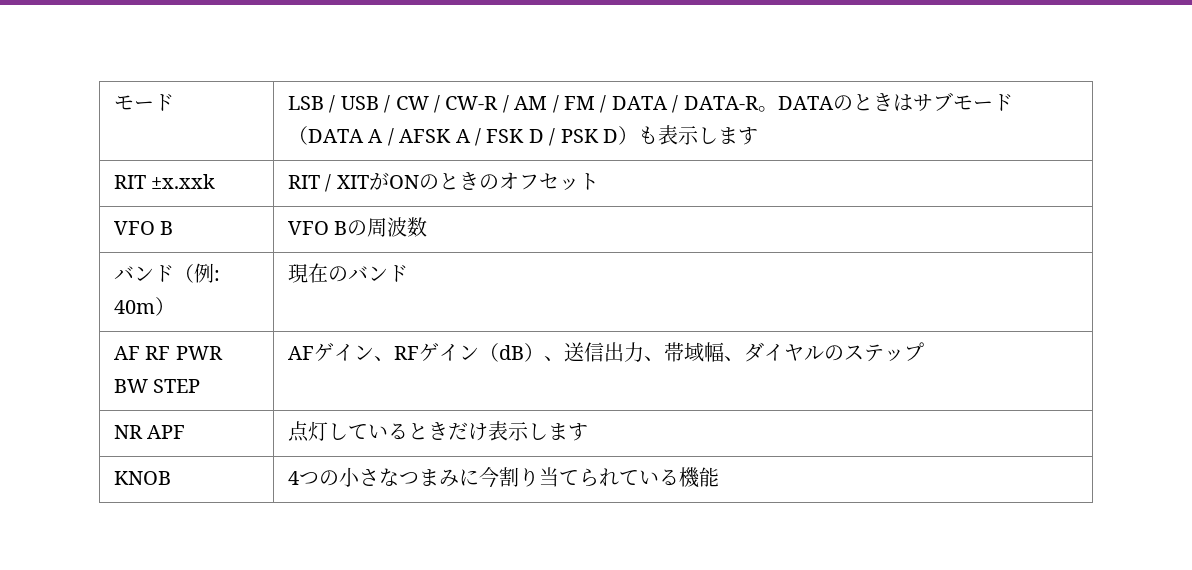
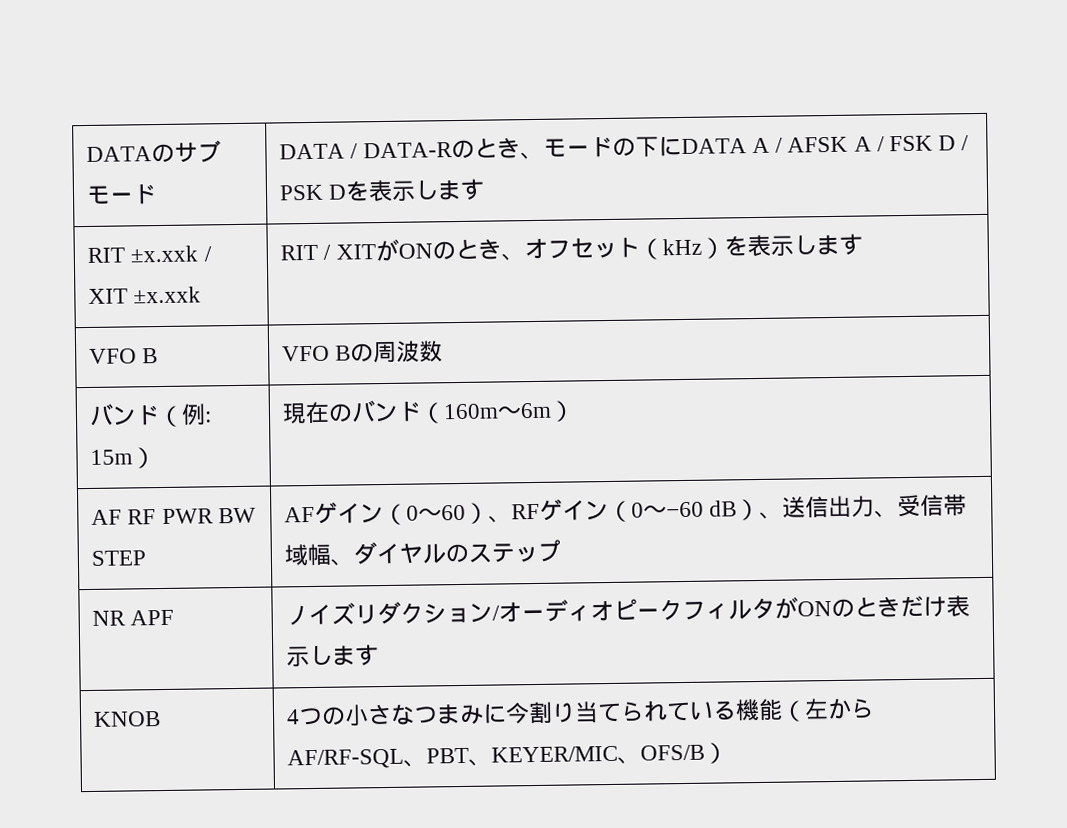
[113,94,174,111] [287,92,1013,113] [287,126,308,145] モード | LSB / USB / CW / CW-R / AM / FM / DATA / DATA-R。DATAのときはサブモード（ -> [86,140,222,163] [86,184,158,205] [279,135,682,160] DATAのサブモード | DATA / DATA-Rのとき、モードの下に
[617,126,658,145] ）も -> [345,180,371,202] を
(216, 181) none -> [203,246,212,262] [88,286,202,304] / XIT ±x.xxk
[478,174,499,190] の -> [500,253,525,261] 、
(599, 181) none -> [638,233,863,260] （kHz）を表示します
[113,300,155,314] 40m -> [90,449,134,465] 15m
(408, 273) none -> [420,400,576,424] （160m〜6m）
(374, 352) none -> [383,502,490,526] （0〜60）
(499, 352) none -> [631,501,705,518] 0〜−60
(664, 358) none -> [897,494,945,518] 受信
[287,421,408,442] 点灯している -> [285,596,856,626] ノイズリダクション/オーディオピークフィルタがONの
(719, 477) none -> [781,697,876,722] [287,742,729,770] （左からAF/RF-SQL、PBT、KEYER/MIC、OFS/B）

